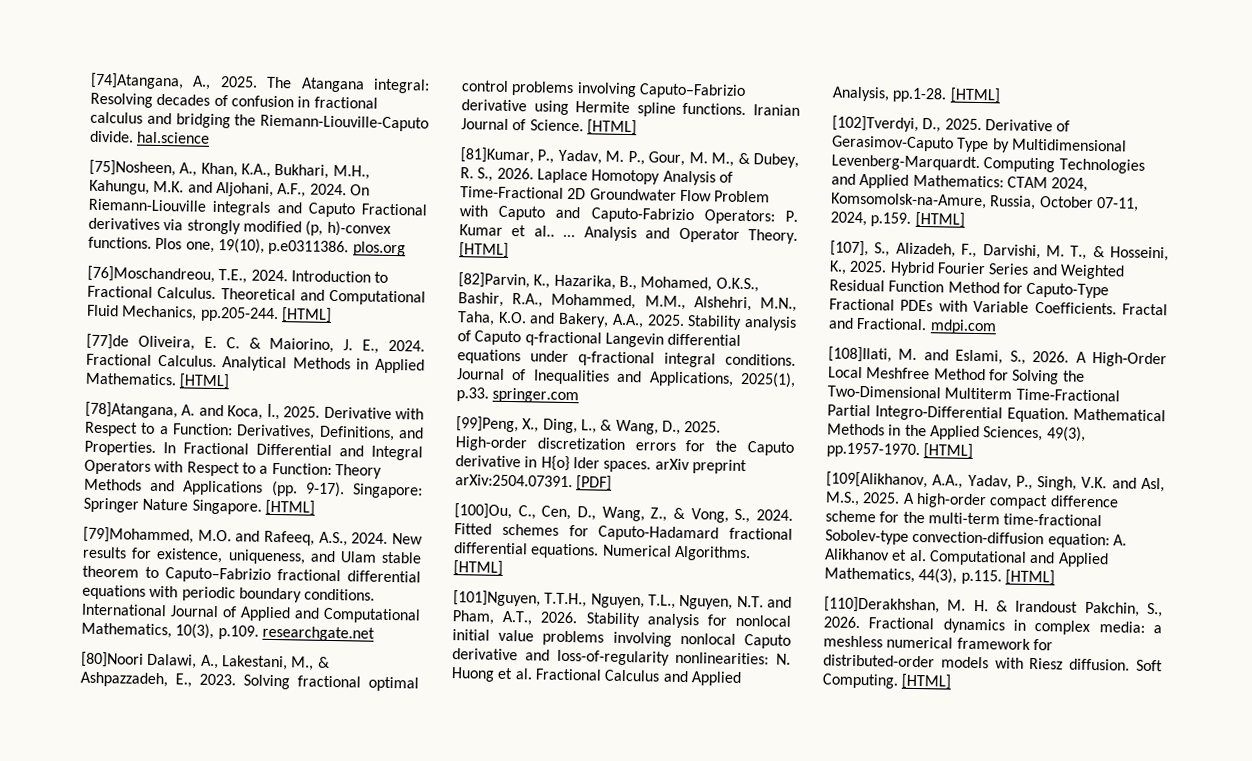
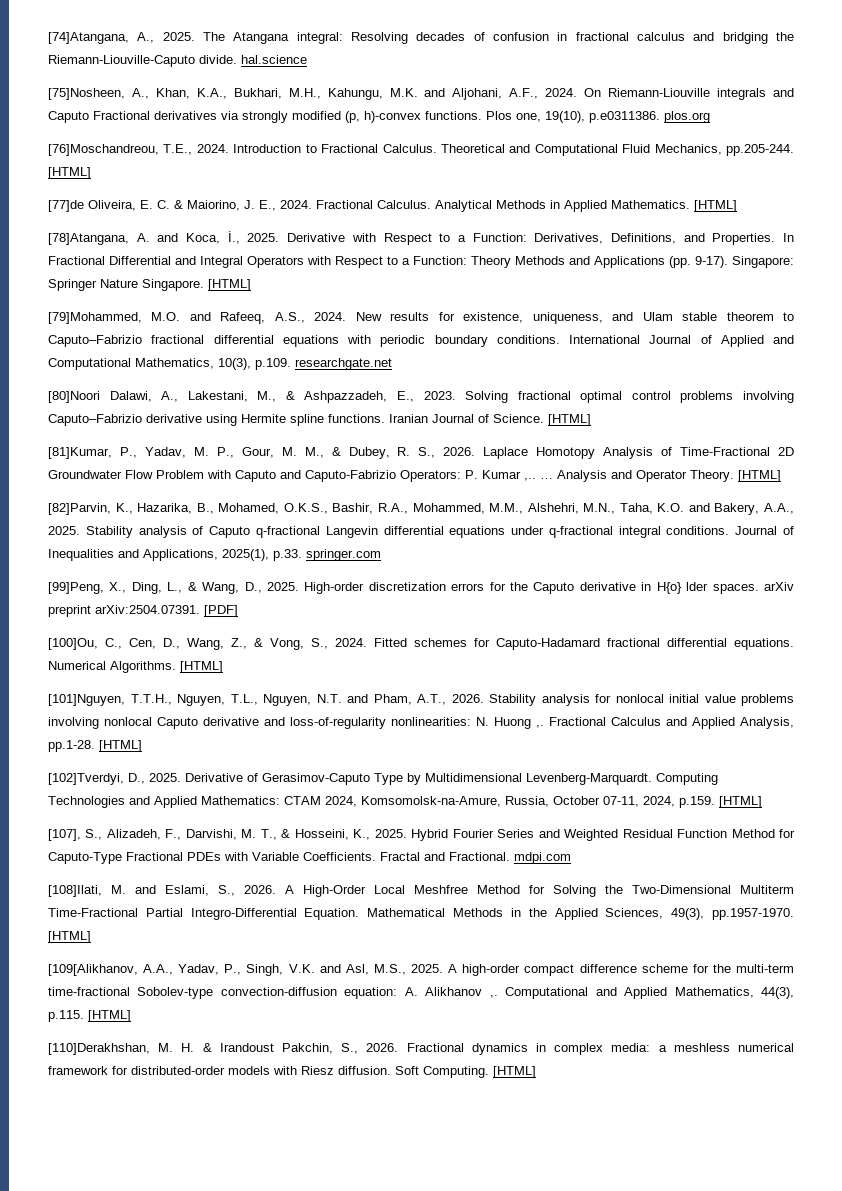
[511,225,555,237] et al.. -> [524,478,536,481] ,..
[497,667,533,680] et al. -> [536,725,544,728] ,.
[891,549,927,562] et al. -> [489,995,498,998] ,.

